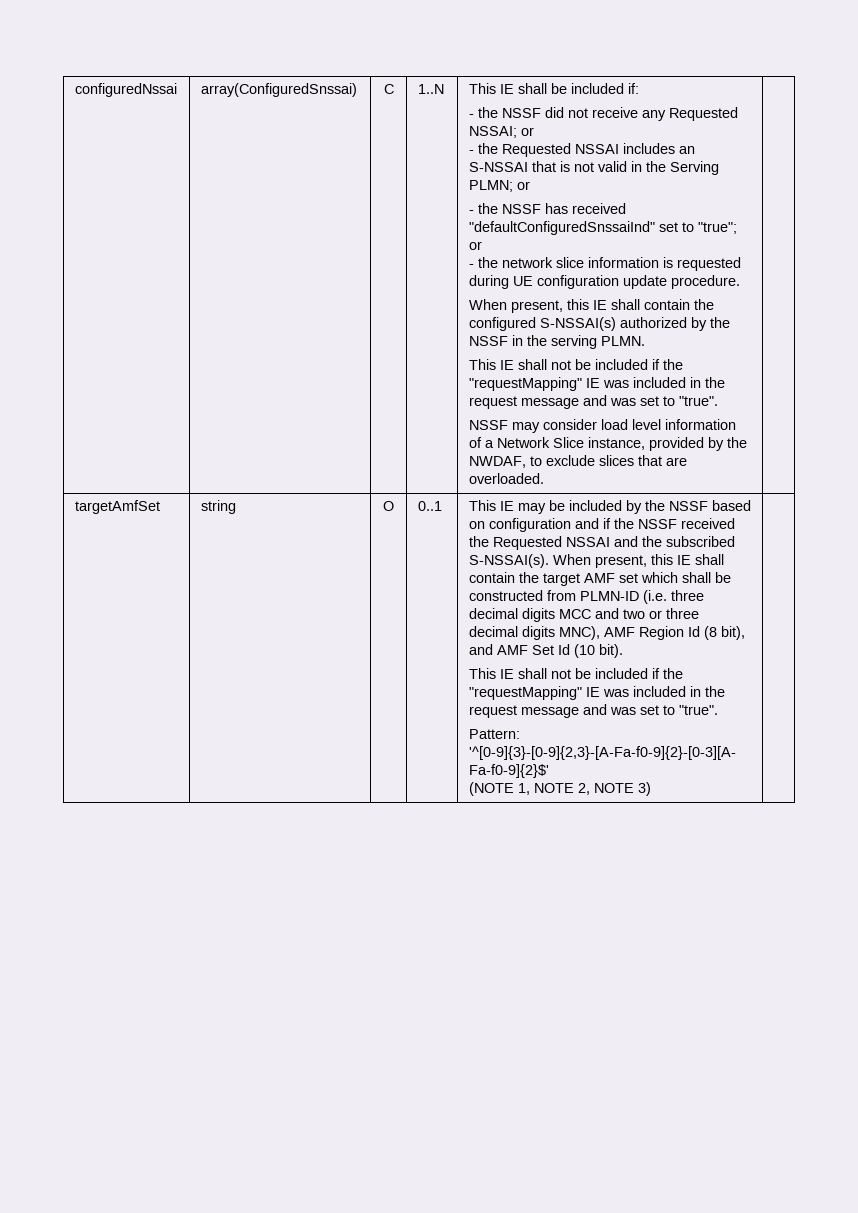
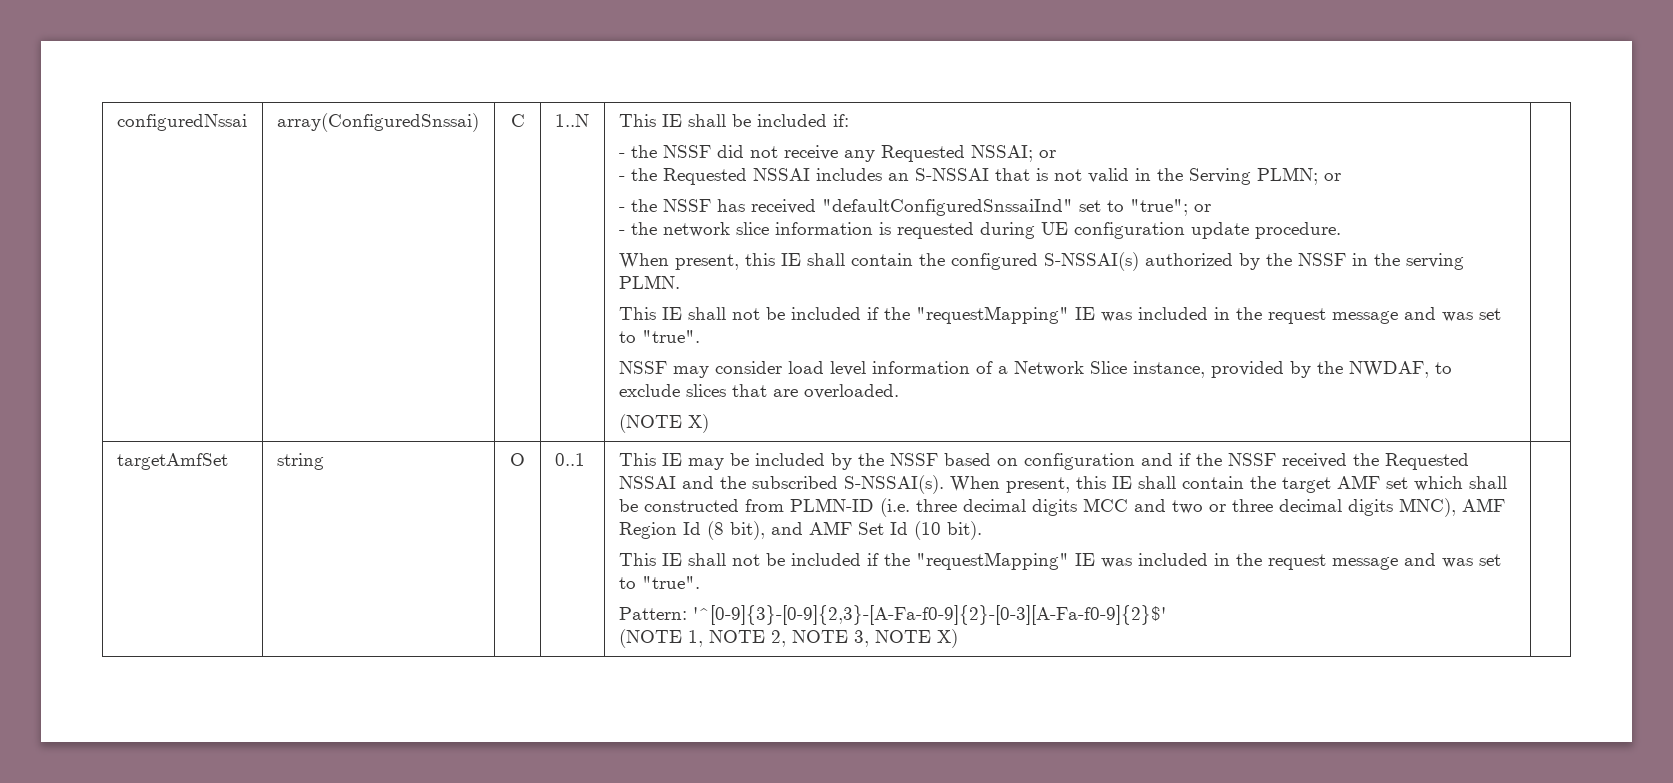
(544, 478) none -> [618,414,709,433] // (NOTE X)
[637,782,651,796] 3) -> [853,629,958,648] 3, NOTE X)

